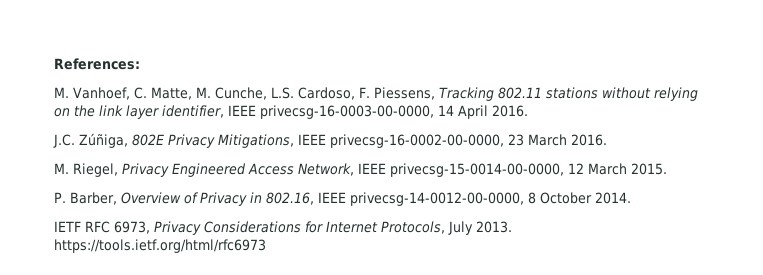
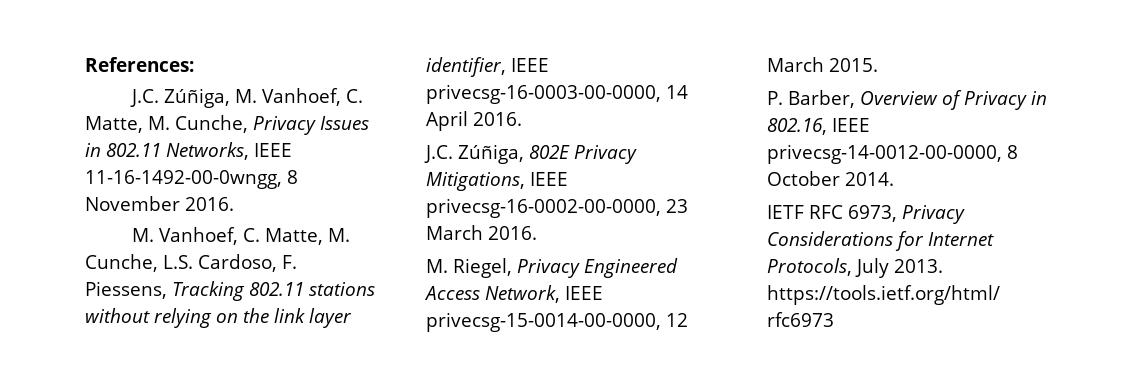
(140, 64) none -> [130,88,364,108] [85,115,369,135] [85,142,292,160] [85,170,298,189] [85,196,234,211] // J.C. Zúñiga, M. Vanhoef, C. Matte, M. Cunche, Privacy Issues in 802.11 Networks, IEEE 11-16-1492-00-0wngg, 8 November 2016.

